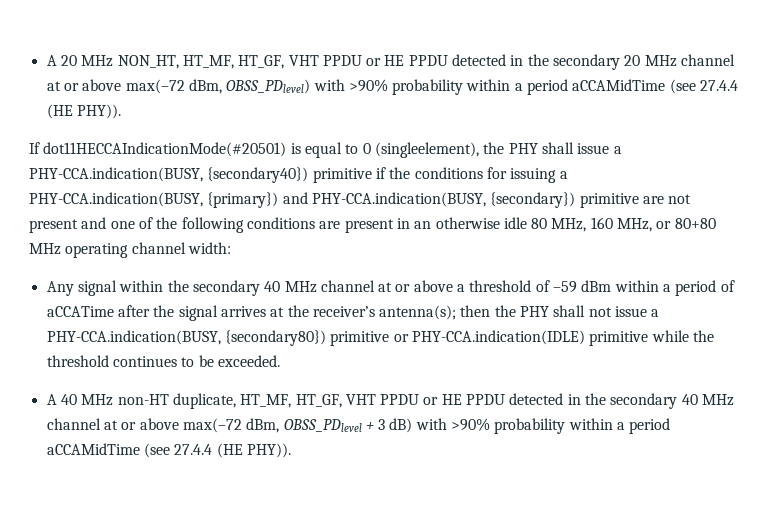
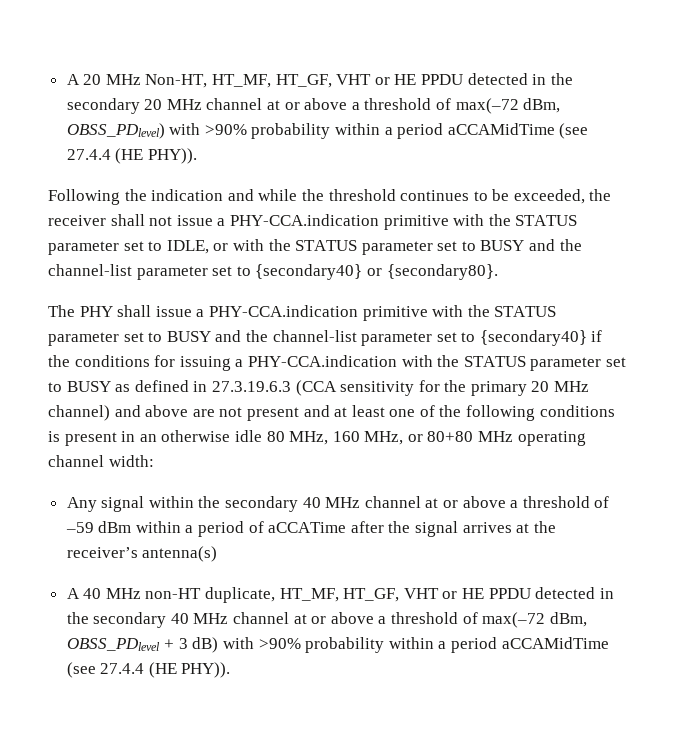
[117,55,362,69] NON_HT, HT_MF, HT_GF, VHT PPDU -> [145,74,372,88] Non-HT, HT_MF, HT_GF, VHT
(122, 85) none -> [351,98,452,110] a threshold of
[29,142,622,158] [29,167,372,183] If dot11HECCAIndicationMode(#20501) is equal to 0 (singleelement), the PHY shall issue a PHY-CCA.indication(BUSY, {secondary40}) primitive -> [48,189,612,205] [48,214,578,230] [48,239,582,255] [48,264,498,280] [48,305,557,321] [48,330,587,346] Following the indication and while the threshold continues to be exceeded, the receiver shall not issue a PHY-CCA.indication primitive with the STATUS parameter set to IDLE, or with the STATUS parameter set to BUSY and the channel-list parameter set to {secondary40} or {secondary80}. // The PHY shall issue a PHY-CCA.indication primitive with the STATUS parameter set to BUSY and the channel-list parameter set to {secondary40}
[29,192,639,208] PHY-CCA.indication(BUSY, {primary}) and PHY-CCA.indication(BUSY, {secondary}) primitive -> [247,355,626,371] [48,380,590,396] [48,405,189,421] PHY-CCA.indication with the STATUS parameter set to BUSY as defined in 27.3.19.6.3 (CCA sensitivity for the primary 20 MHz channel) and above
(107, 223) none -> [334,405,385,417] at least
[319,221,341,229] are -> [48,431,60,442] is
[379,305,660,320] [46,330,714,346] [46,355,280,367] antenna(s); then the PHY shall not issue a PHY-CCA.indication(BUSY, {secondary80}) primitive or PHY-CCA.indication(IDLE) primitive while the threshold continues to be exceeded. -> [142,546,218,562] antenna(s)
[380,394,420,405] PPDU -> (439, 593) none
(179, 424) none -> [378,612,478,624] a threshold of

